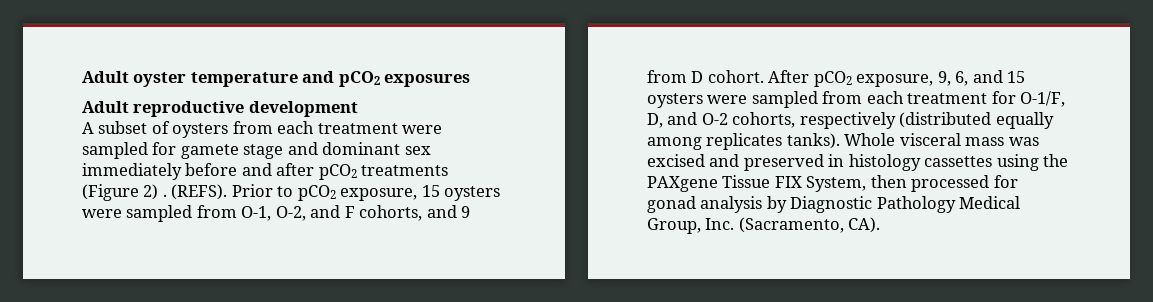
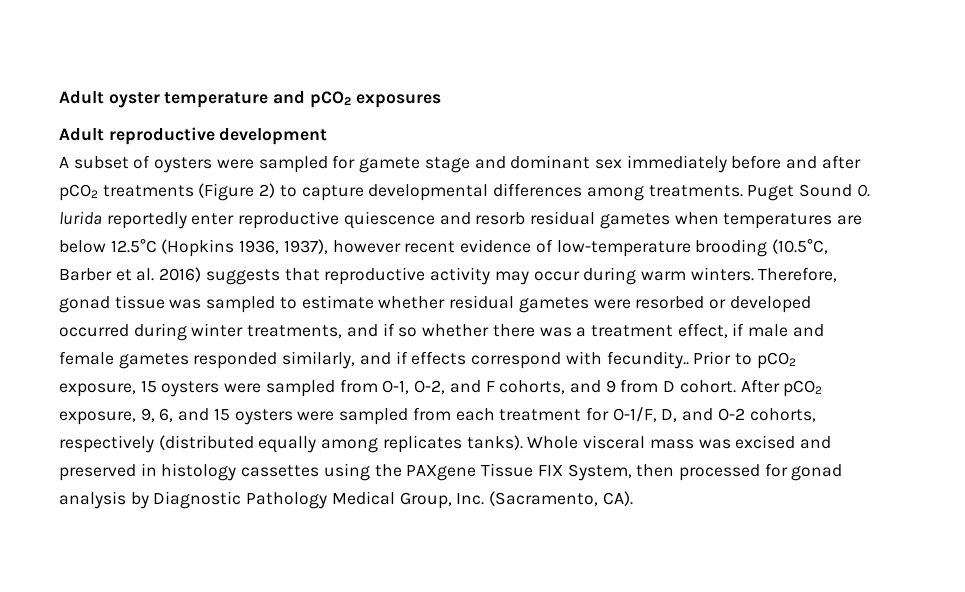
[232,121,398,134] from each treatment -> (213, 165) none
[162,184,228,200] . (REFS). -> [279,183,870,201] [59,211,862,229] [59,239,828,257] [59,267,838,285] [59,295,811,313] [59,323,824,341] [59,351,689,369] to capture developmental differences among treatments. Puget Sound O. lurida reportedly enter reproductive quiescence and resorb residual gametes when temperatures are below 12.5°C (Hopkins 1936, 1937), however recent evidence of low-temperature brooding (10.5°C, Barber et al. 2016) suggests that reproductive activity may occur during warm winters. Therefore, gonad tissue was sampled to estimate whether residual gametes were resorbed or developed occurred during winter treatments, and if so whether there was a treatment effect, if male and female gametes responded similarly, and if effects correspond with fecundity..

